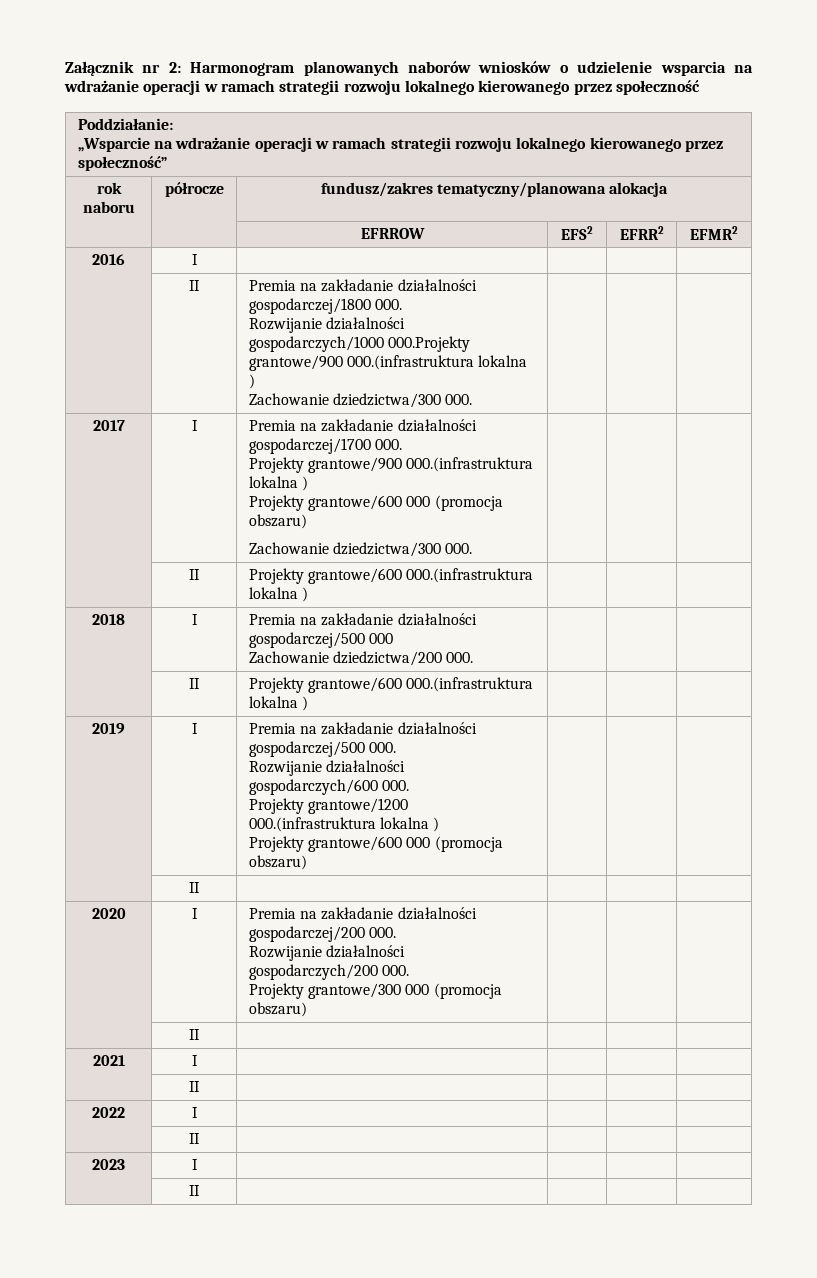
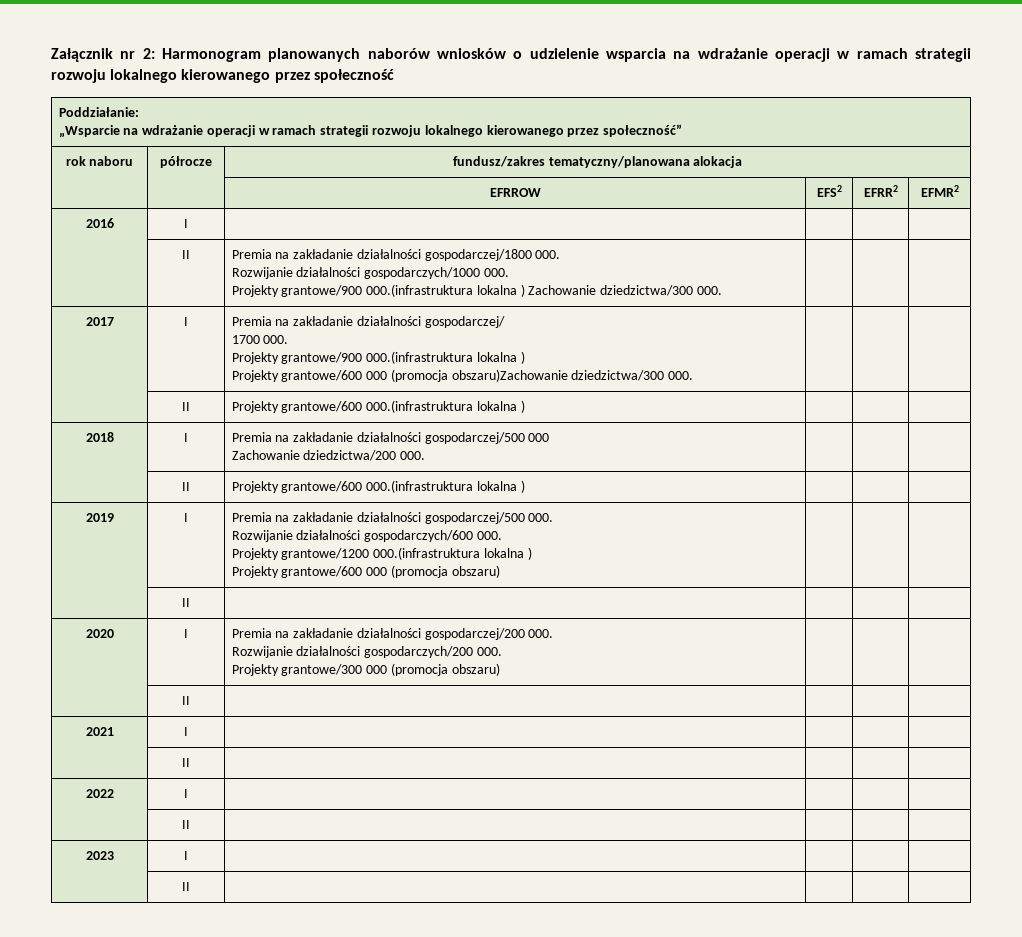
[388,336,471,352] [248,355,528,371] [248,374,255,389] 000.Projekty grantowe/900 000.(infrastruktura lokalna ) // -> [483,268,509,277] [231,284,525,297] 000. // Projekty grantowe/900 000.(infrastruktura lokalna )
[248,438,371,454] gospodarczej/1700 -> [424,316,505,328] [231,335,260,344] gospodarczej/ // 1700
[248,514,307,529] [248,542,329,554] obszaru) // Zachowanie -> [451,369,568,382] obszaru)Zachowanie

